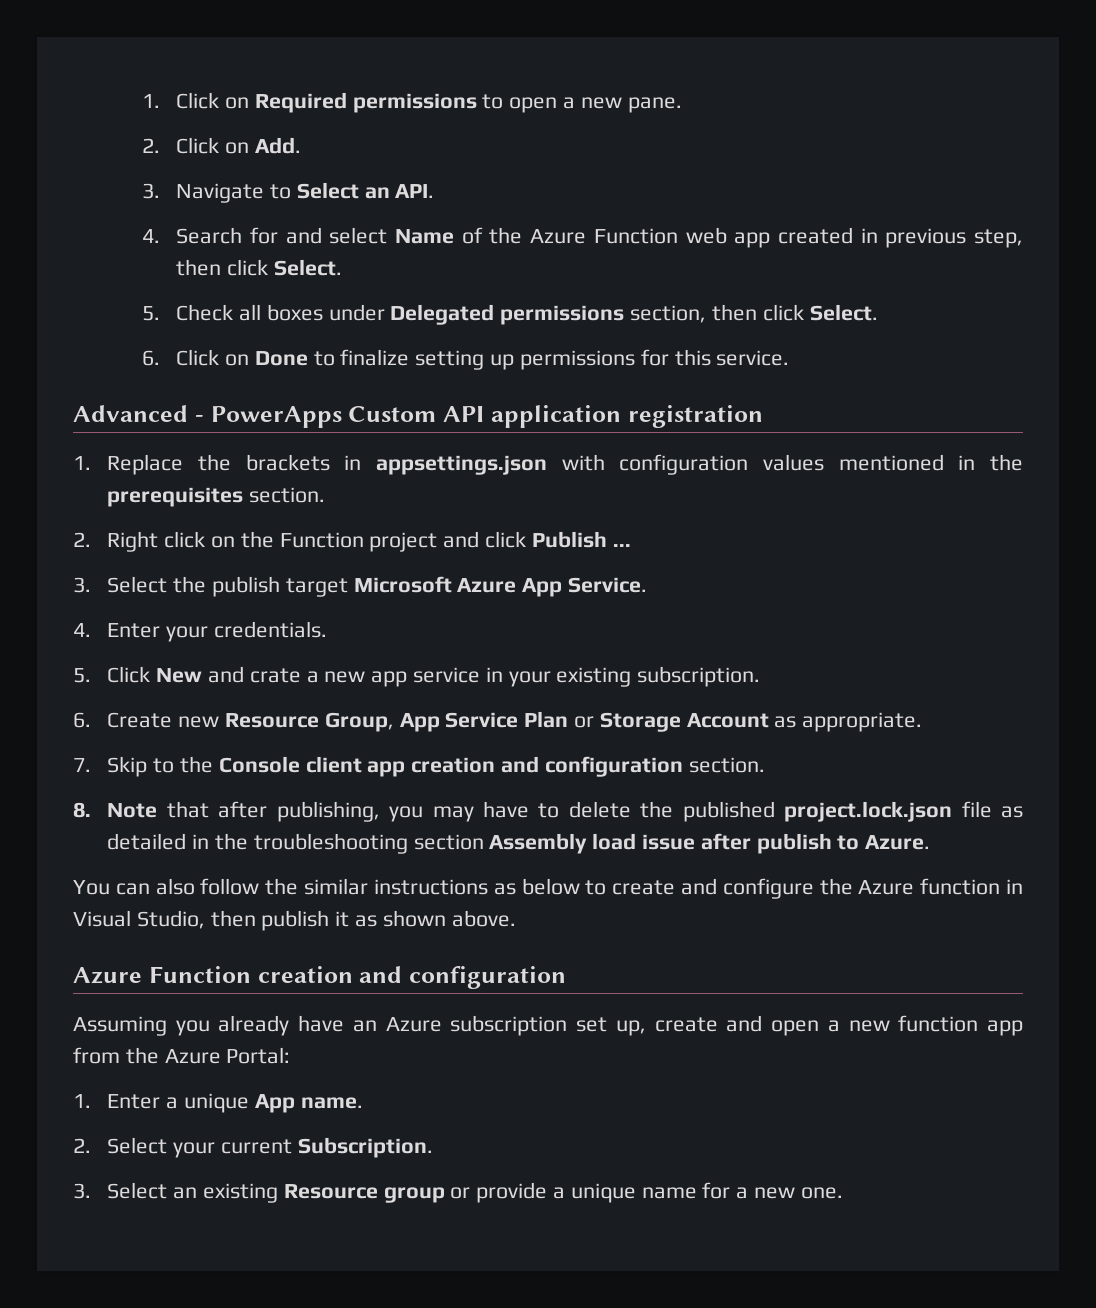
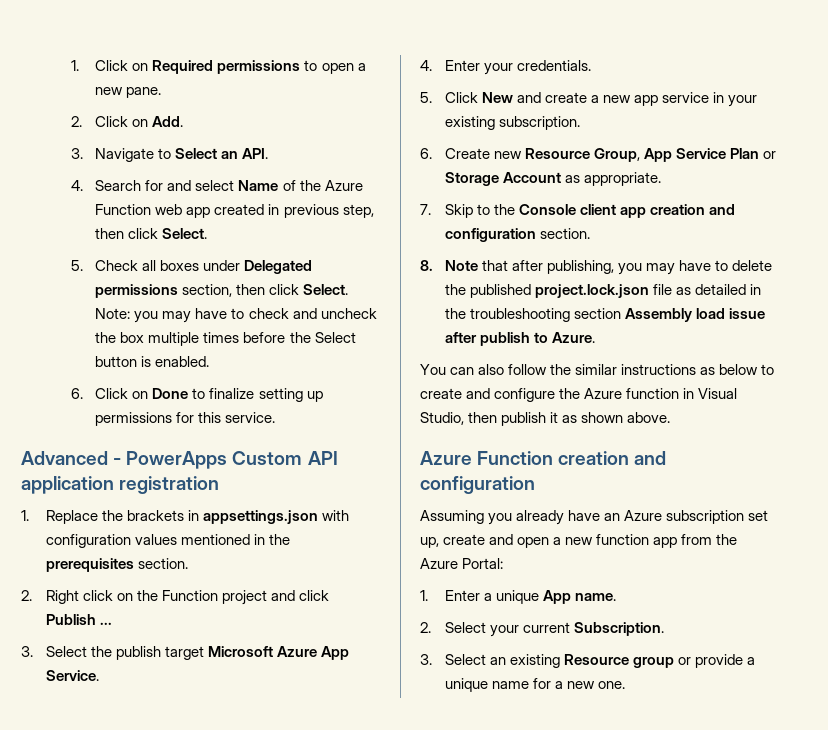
(878, 312) none -> [95,308,377,323] [95,332,356,346] [95,356,210,367] Note: you may have to check and uncheck the box multiple times before the Select button is enabled.
[249,668,301,683] crate -> [544,92,587,103] create

